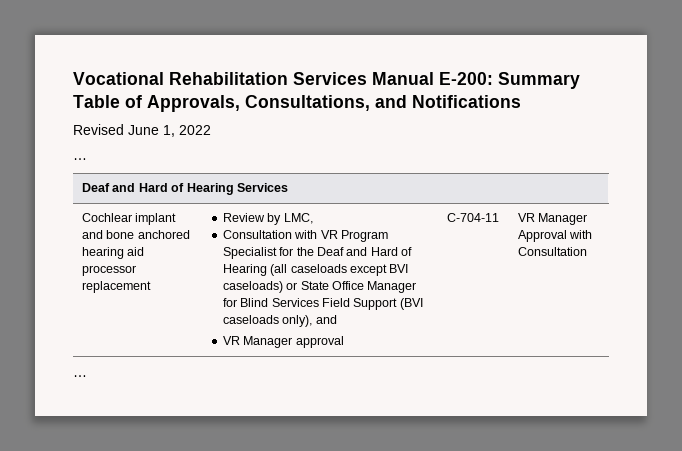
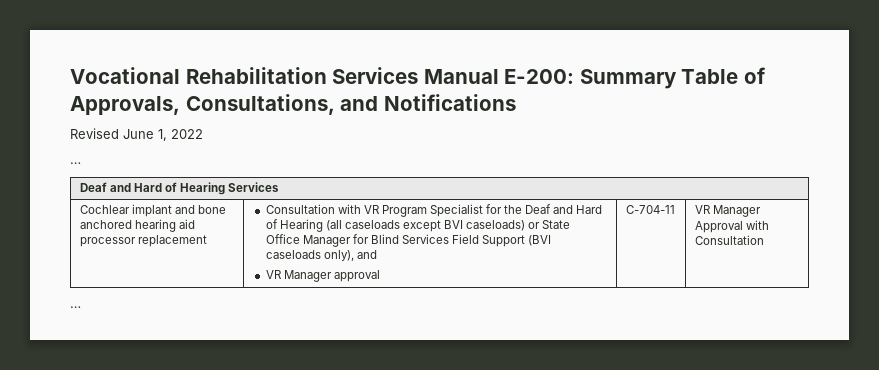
[222,213,313,225] Review by LMC, // -> (207, 241) none

